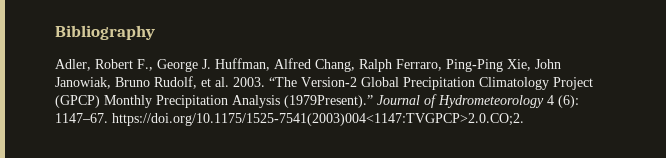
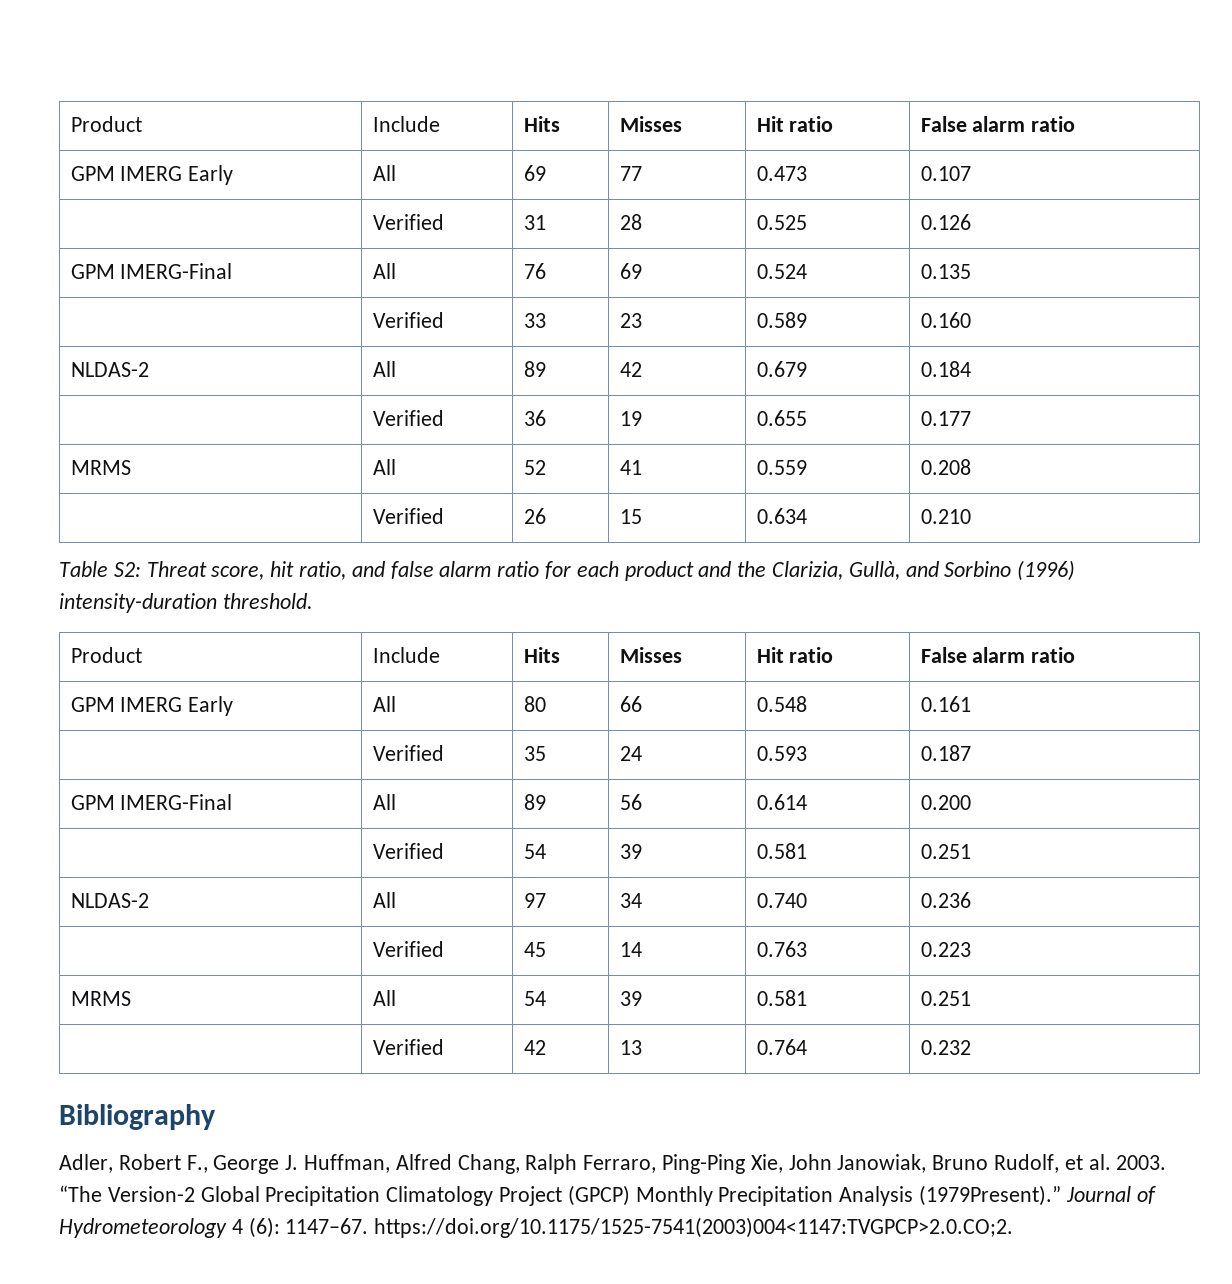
(55, 32) none -> [70,116,142,132] [372,116,440,132] [523,116,560,132] [619,116,682,132] [756,116,834,132] [920,116,1076,132] [70,165,234,185] [372,165,396,181] [523,165,546,181] [619,166,642,181] [756,166,807,181] [920,166,971,181] [372,214,444,230] [523,215,546,230] [619,214,642,230] [756,215,807,230] [920,214,971,230] [70,263,233,279] [372,263,396,279] [523,263,546,279] [619,263,642,279] [756,264,807,279] [920,264,971,279] [372,312,444,328] [523,313,546,328] [619,313,642,328] [756,312,807,328] [920,312,971,328] [70,362,149,377] [372,361,396,377] [523,361,546,377] [619,362,642,377] [756,361,807,377] [920,361,971,377] [372,410,444,426] [523,410,546,426] [619,411,642,426] [756,410,807,426] [920,411,971,426] [70,460,131,475] [372,459,396,475] [523,460,546,475] [619,460,642,475] [756,460,807,475] [920,459,971,475] [372,508,444,524] [523,508,546,524] [619,509,642,524] [756,508,807,524] [920,509,971,524] [59,560,1076,581] [59,593,313,613] [70,647,142,663] [372,647,440,663] [523,647,560,663] [619,647,682,663] [756,647,834,663] [920,647,1076,663] [70,696,234,716] [372,696,396,712] [523,696,546,712] [619,696,642,712] [756,696,807,712] [920,696,971,712] [372,745,444,761] [523,746,546,761] [619,746,642,761] [756,746,807,761] [920,745,971,761] [70,794,233,810] [372,794,396,810] [523,794,546,810] [619,794,642,810] [756,794,807,810] [920,795,971,810] [372,843,444,859] [523,844,546,859] [619,844,642,859] [756,843,807,859] [920,844,971,859] [70,893,149,908] [372,892,396,908] [523,893,546,908] [619,893,642,908] [756,893,807,908] [920,892,971,908] [372,941,444,957] [523,942,546,957] [619,942,642,957] [756,941,807,957] [920,942,971,957] [70,991,131,1006] [372,990,396,1006] [523,991,546,1006] [619,991,642,1006] [756,990,807,1006] [920,991,971,1006] [372,1039,444,1055] [523,1040,546,1055] [619,1040,642,1055] [756,1039,807,1055] [920,1040,971,1055] Product | Include | Hits | Misses | Hit ratio | False alarm ratio // GPM IMERG Early | All | 69 | 77 | 0.473 | 0.107 // | Verified | 31 | 28 | 0.525 | 0.126 // GPM IMERG-Final | All | 76 | 69 | 0.524 | 0.135 // | Verified | 33 | 23 | 0.589 | 0.160 // NLDAS-2 | All | 89 | 42 | 0.679 | 0.184 // | Verified | 36 | 19 | 0.655 | 0.177 // MRMS | All | 52 | 41 | 0.559 | 0.208 // | Verified | 26 | 15 | 0.634 | 0.210 // Table S2: Threat score, hit ratio, and false alarm ratio for each product and the Clarizia, Gullà, and Sorbino (1996) intensity-duration threshold. // Product | Include | Hits | Misses | Hit ratio | False alarm ratio // GPM IMERG Early | All | 80 | 66 | 0.548 | 0.161 // | Verified | 35 | 24 | 0.593 | 0.187 // GPM IMERG-Final | All | 89 | 56 | 0.614 | 0.200 // | Verified | 54 | 39 | 0.581 | 0.251 // NLDAS-2 | All | 97 | 34 | 0.740 | 0.236 // | Verified | 45 | 14 | 0.763 | 0.223 // MRMS | All | 54 | 39 | 0.581 | 0.251 // | Verified | 42 | 13 | 0.764 | 0.232 //

